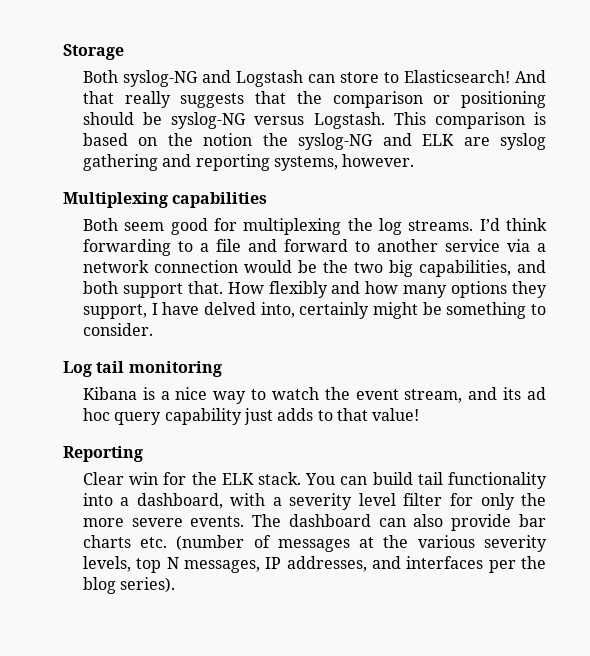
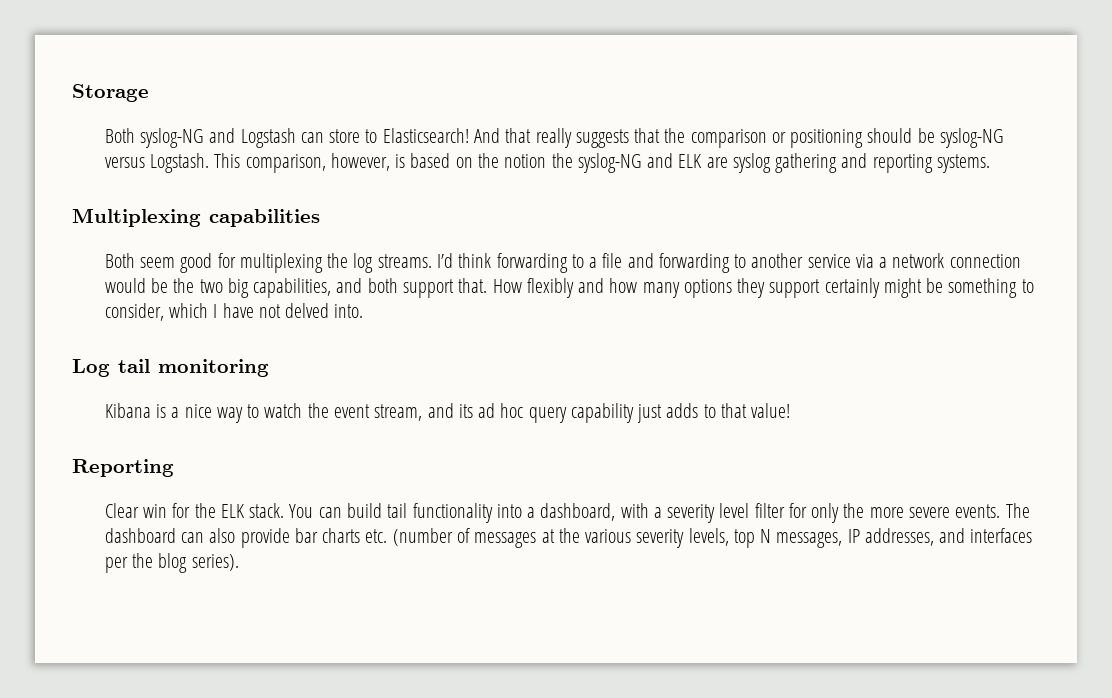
[434,112,525,129] comparison -> [245,153,390,173] comparison, however,
[273,154,415,171] systems, however. -> [936,154,990,173] systems.
[283,239,348,252] forward -> [658,253,730,273] forwarding
[82,302,295,319] support, I have delved into, -> [769,279,821,298] support
[82,323,153,336] consider. -> [104,303,364,321] consider, which I have not delved into.

